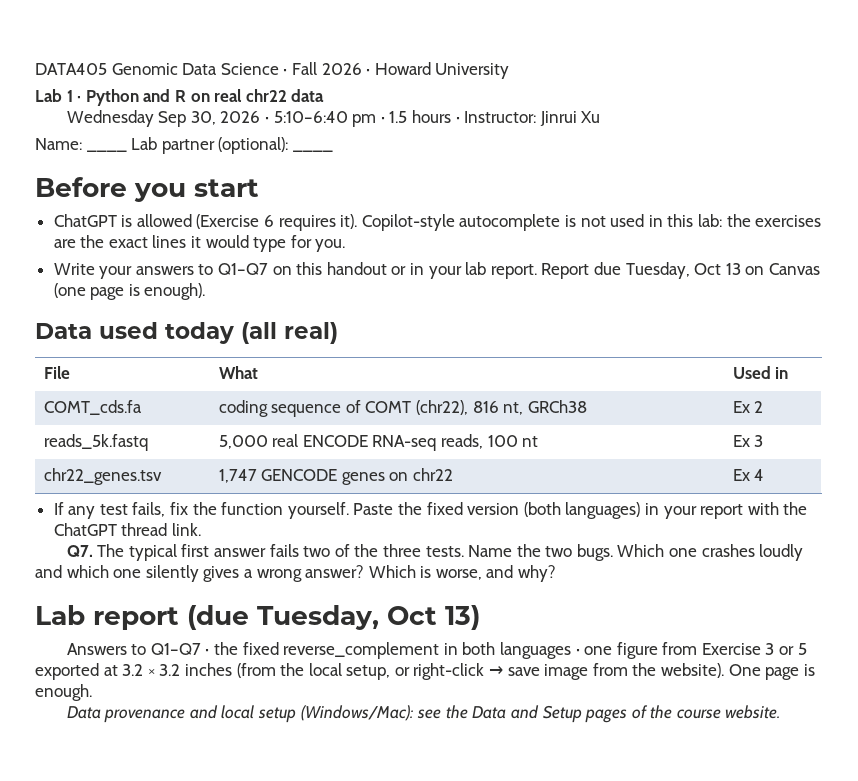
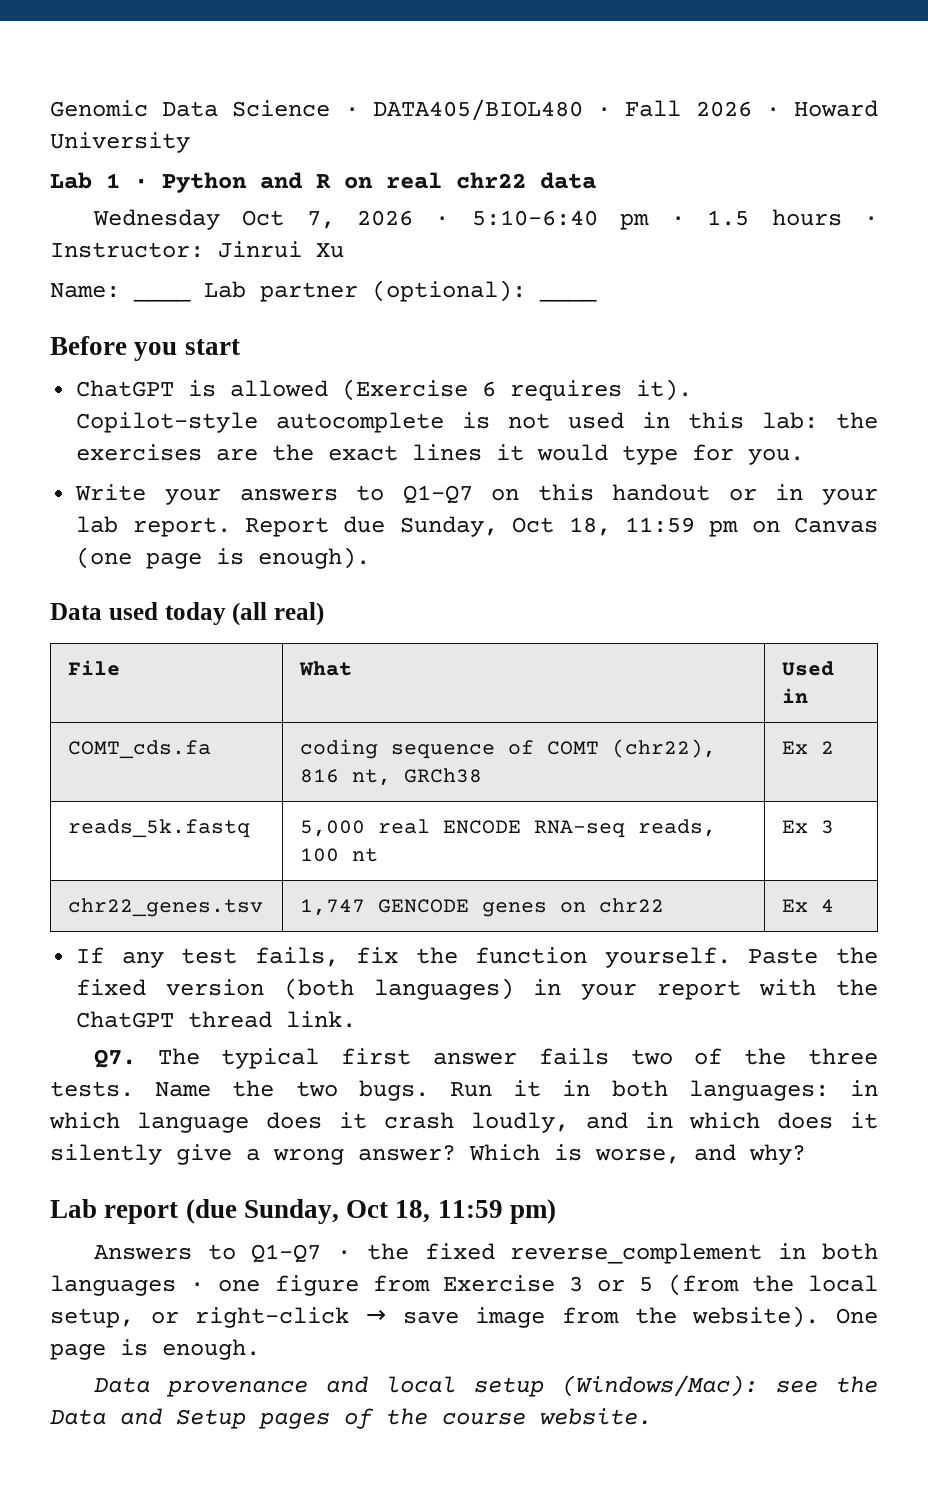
[35,63,107,75] DATA405 -> (50, 108) none
(288, 72) none -> [372,99,612,121] DATA405/BIOL480 ·
[158,111,216,127] Sep 30, -> [242,210,335,229] Oct 7,
[625,262,741,279] Tuesday, Oct 13 -> [399,516,739,537] Sunday, Oct 18, 11:59 pm
[617,544,804,561] [35,565,240,582] Which one crashes loudly and which one silently gives -> [449,1080,879,1101] [49,1112,878,1133] [50,1144,232,1165] Run it in both languages: in which language does it crash loudly, and in which does it silently give
[257,605,480,630] Tuesday, Oct 13) -> [243,1199,557,1224] Sunday, Oct 18, 11:59 pm)
[35,663,232,680] exported at 3.2 × 3.2 inches -> (654, 1284) none

